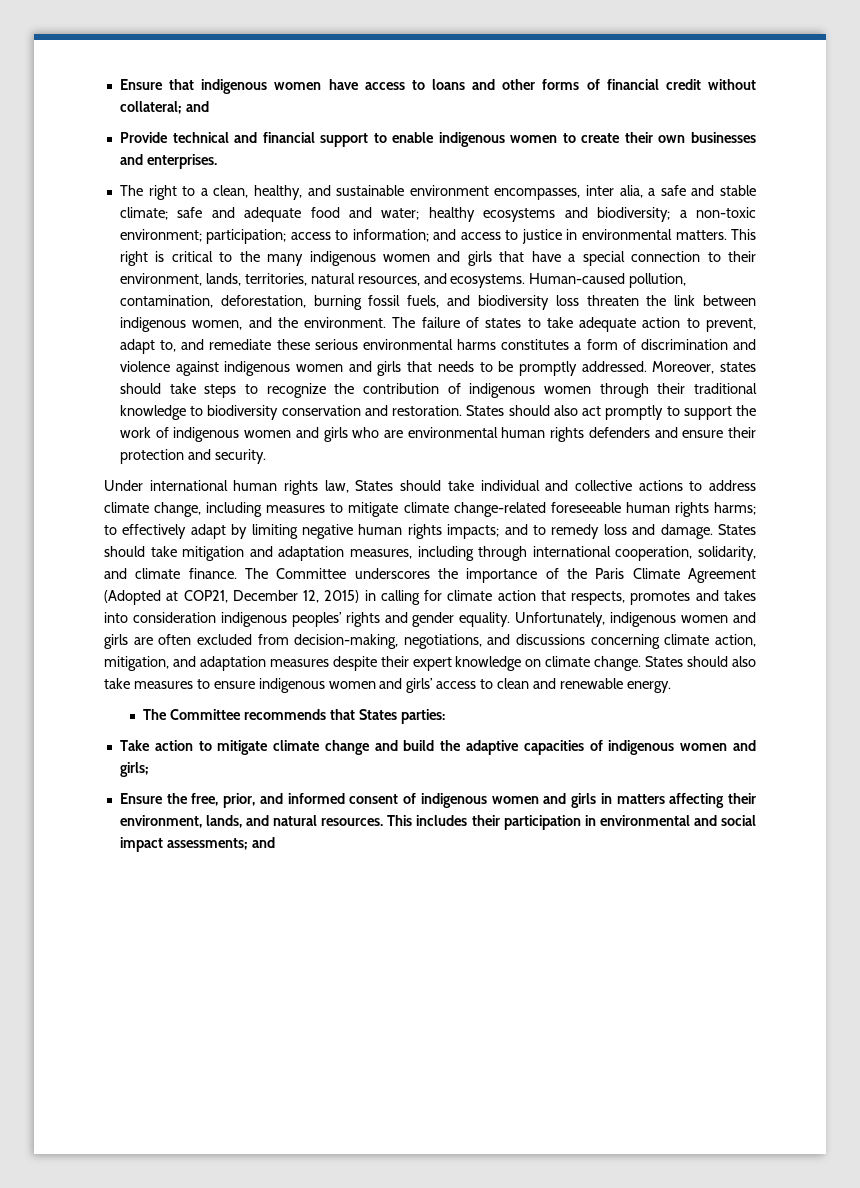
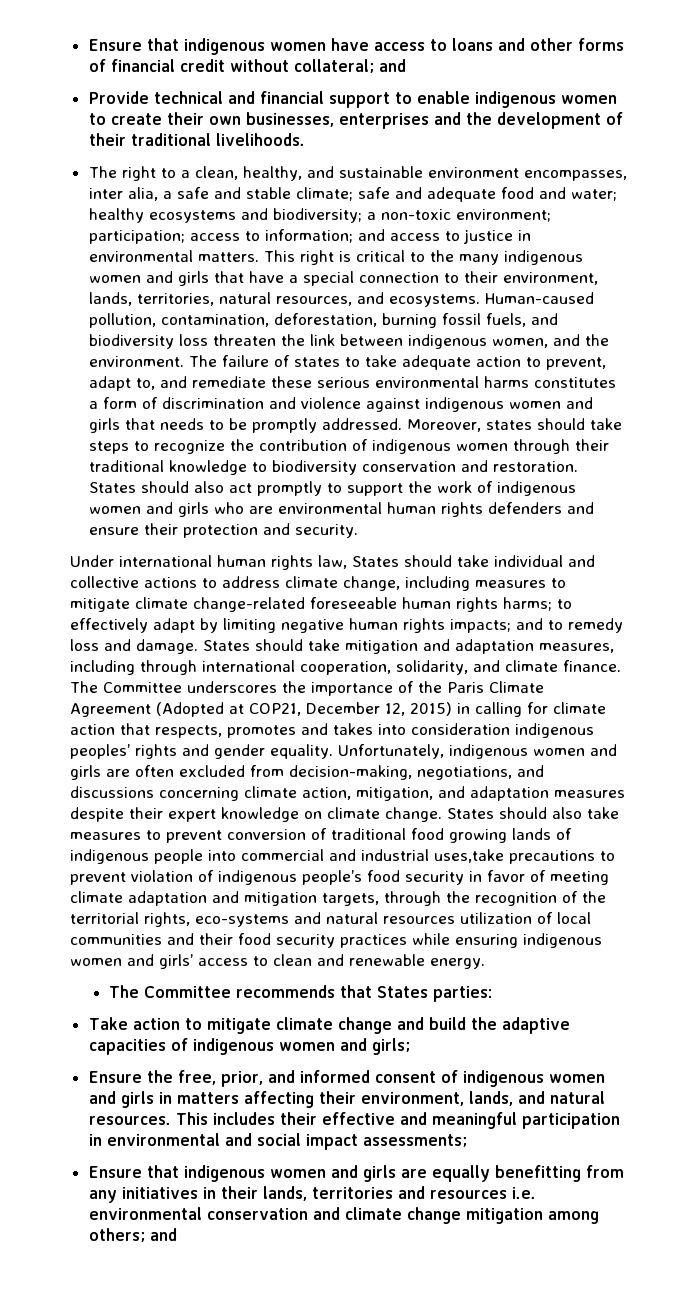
[690,132,756,143] [119,154,217,169] businesses and enterprises. -> [245,112,623,129] [88,133,305,146] businesses, enterprises and the development of their traditional livelihoods.
[213,681,255,689] ensure -> [166,828,572,843] [70,849,615,864] [70,870,609,885] [70,891,606,906] [70,912,591,927] [70,933,518,948] prevent conversion of traditional food growing lands of indigenous people into commercial and industrial uses,take precautions to prevent violation of indigenous people’s food security in favor of meeting climate adaptation and mitigation targets, through the recognition of the territorial rights, eco-systems and natural resources utilization of local communities and their food security practices while ensuring
(500, 820) none -> [321,1112,517,1129] effective and meaningful
(248, 844) none -> [88,1165,624,1182] [88,1186,536,1203] [88,1207,599,1224] [88,1228,145,1242] // Ensure that indigenous women and girls are equally benefitting from any initiatives in their lands, territories and resources i.e. environmental conservation and climate change mitigation among others;

